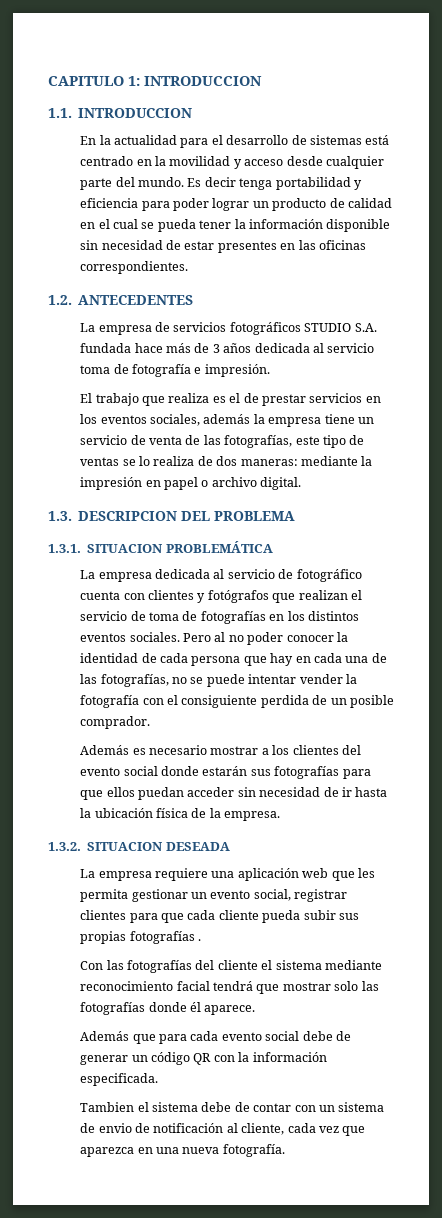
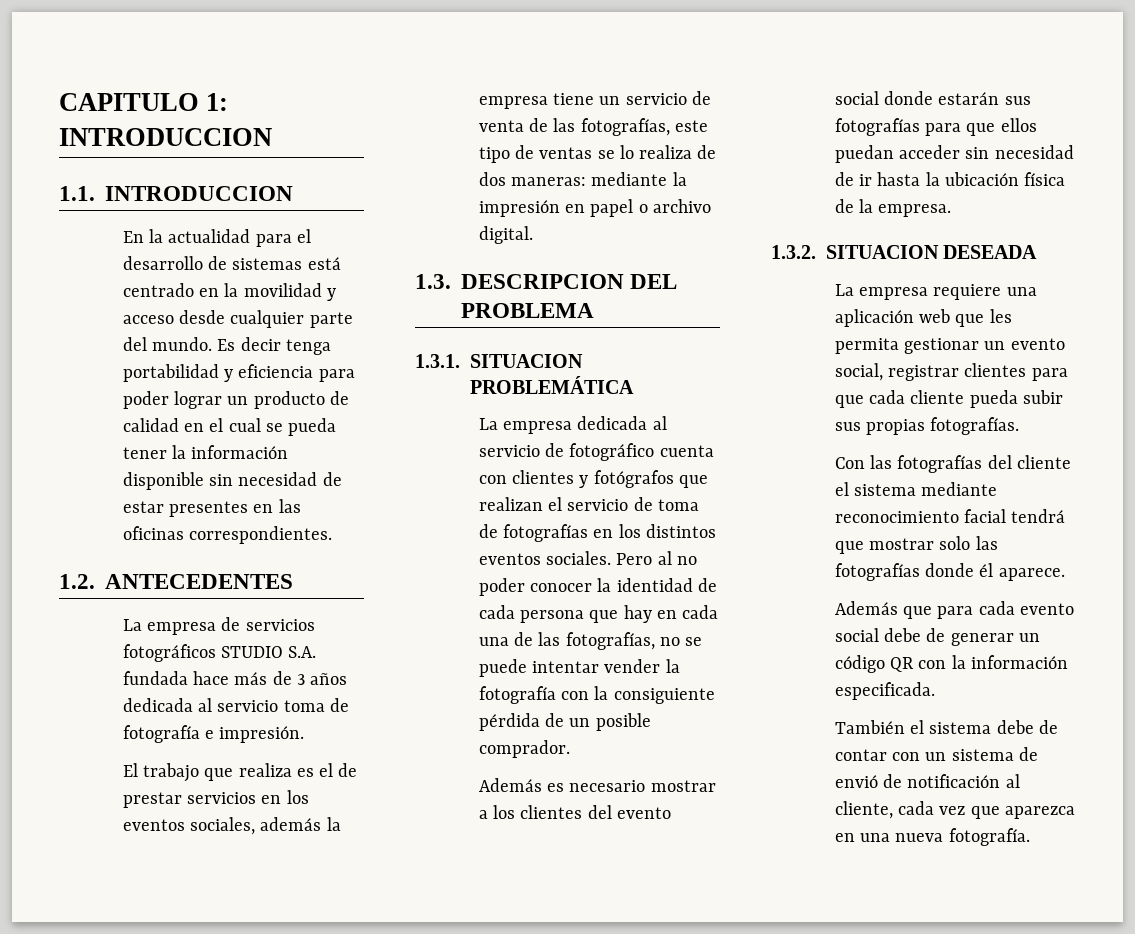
[167,695,309,708] el consiguiente perdida -> [594,686,715,704] [478,713,540,731] la consiguiente pérdida
[129,931,202,944] fotografías . -> [930,417,1020,435] fotografías.
[80,1102,135,1112] Tambien -> [834,720,905,734] También
[98,1123,132,1133] envio -> [834,775,878,788] envió

